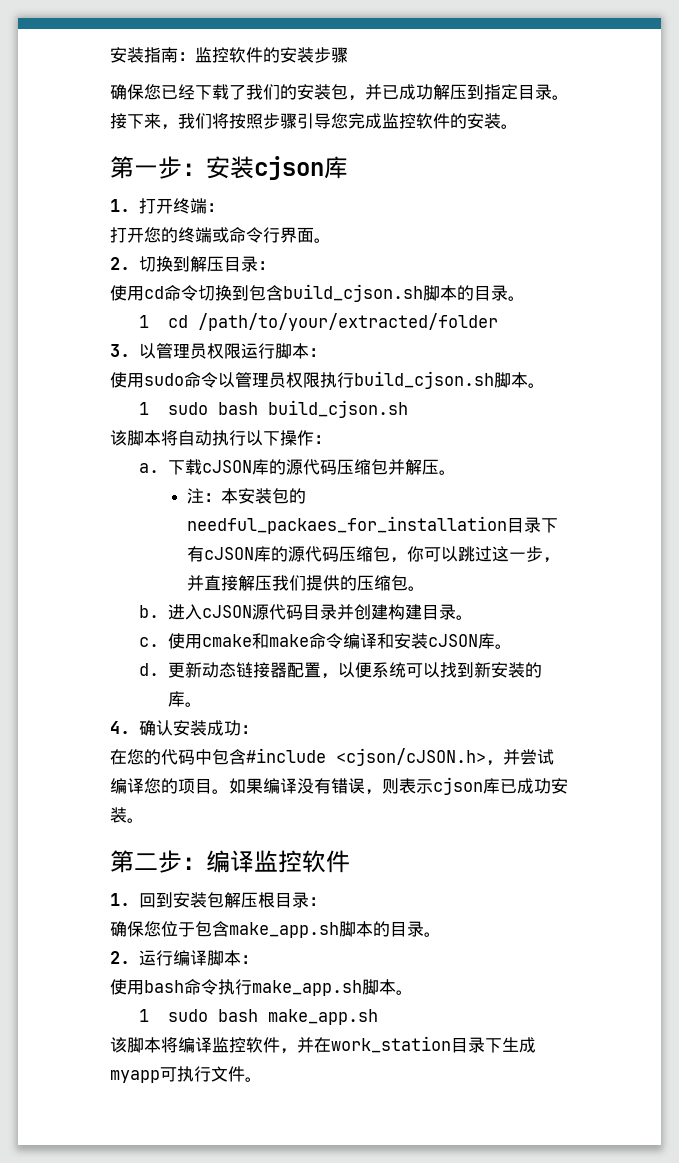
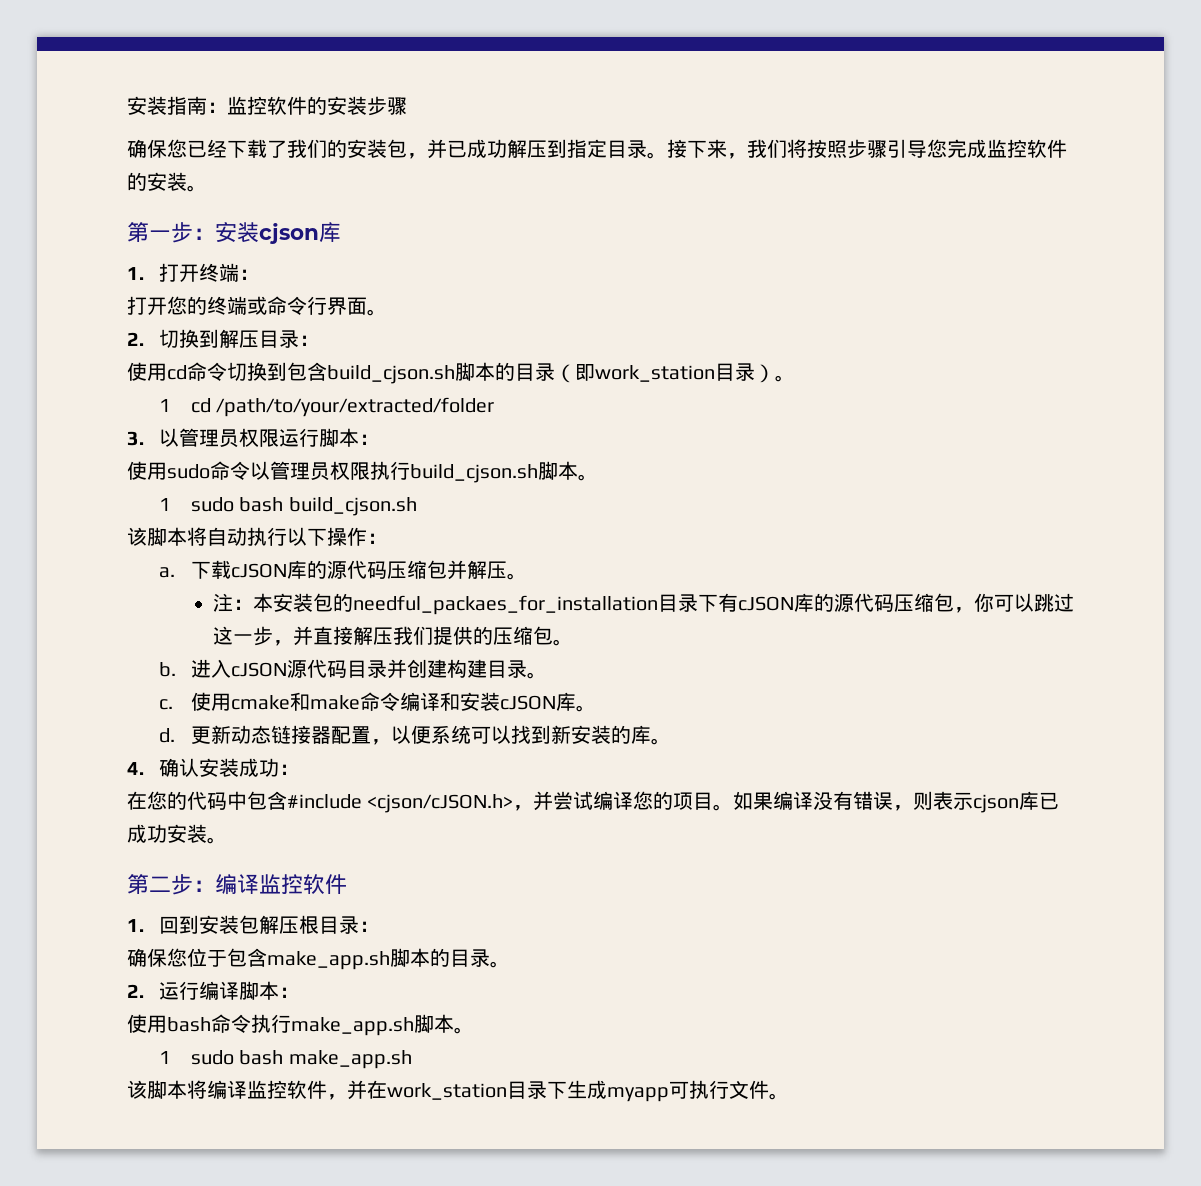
(508, 293) none -> [555,363,775,383] （即work_station目录）

